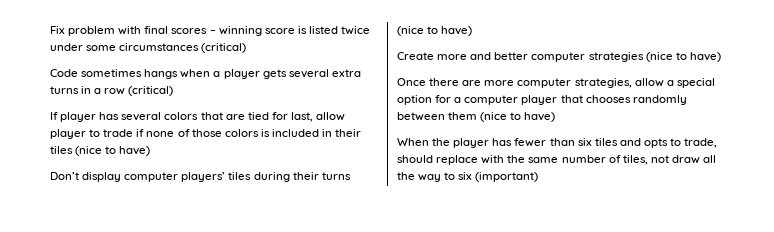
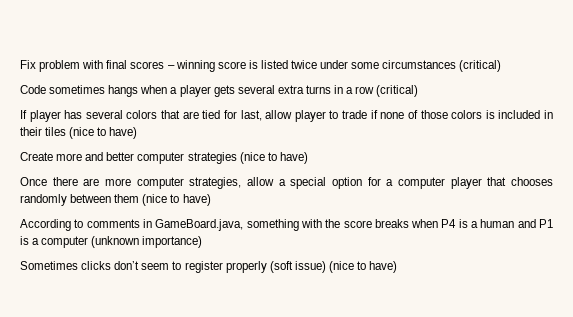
[50,172,351,182] [397,26,473,36] // Don’t display computer players’ tiles during their turns (nice to have) -> (138, 133) none
[397,138,718,148] [397,155,717,165] [397,172,539,182] When the player has fewer than six tiles and opts to trade, should replace with the same number of tiles, not draw all the way to six (important) -> [20,219,553,231] [20,236,203,248] [20,261,398,273] According to comments in GameBoard.java, something with the score breaks when P4 is a human and P1 is a computer (unknown importance) // Sometimes clicks don’t seem to register properly (soft issue) (nice to have)

